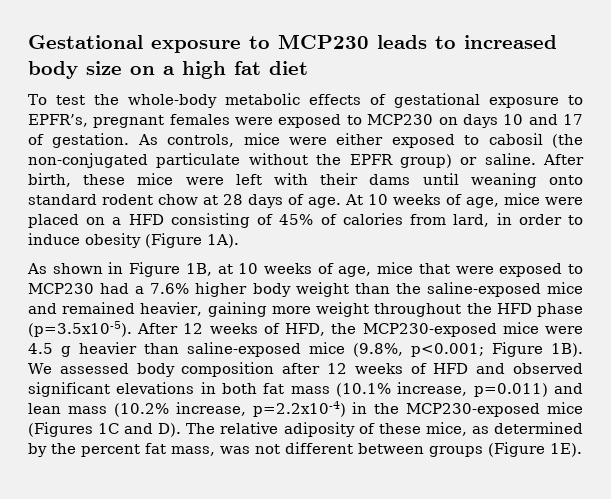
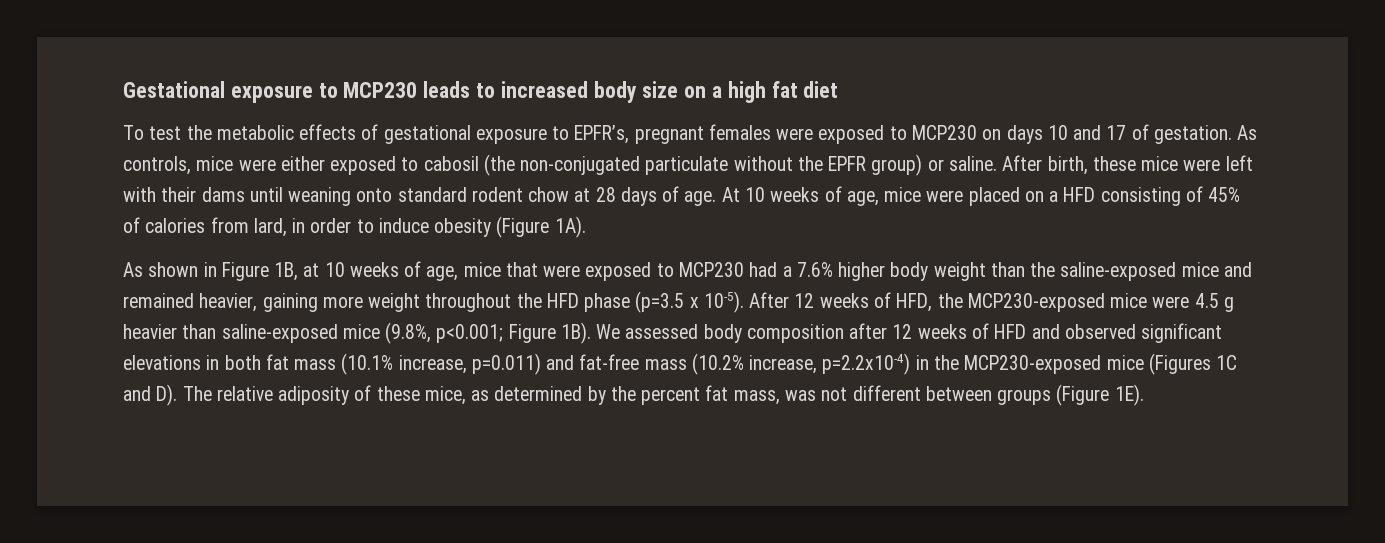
[127,94,217,108] whole-body -> (212, 132) none
[28,321,132,337] (p=3.5x10-5). -> [635,291,744,313] (p=3.5 x 10-5).
[28,403,61,414] lean -> [579,354,640,370] fat-free

